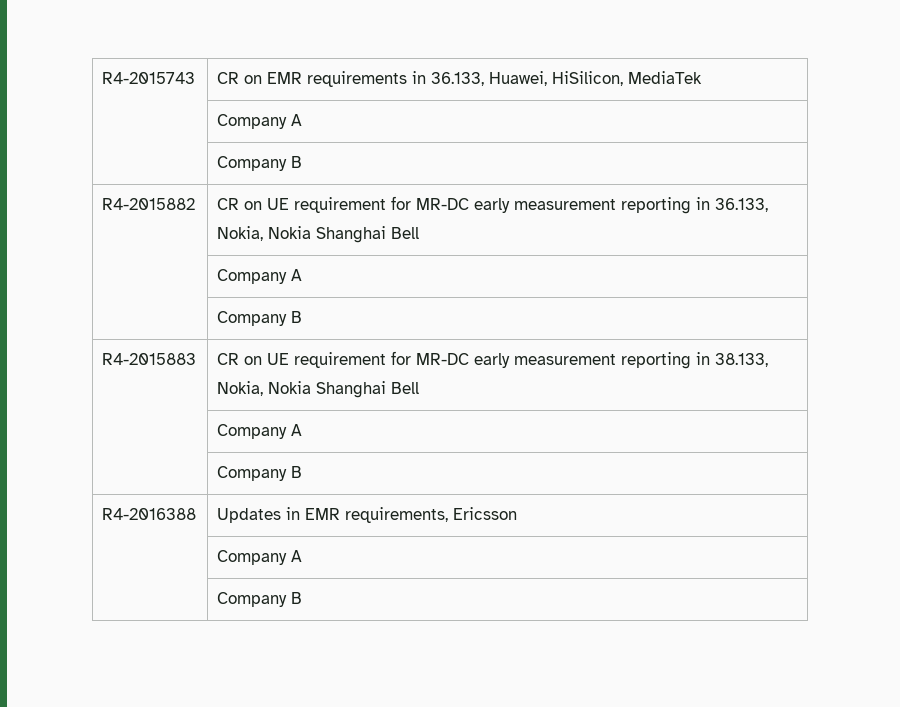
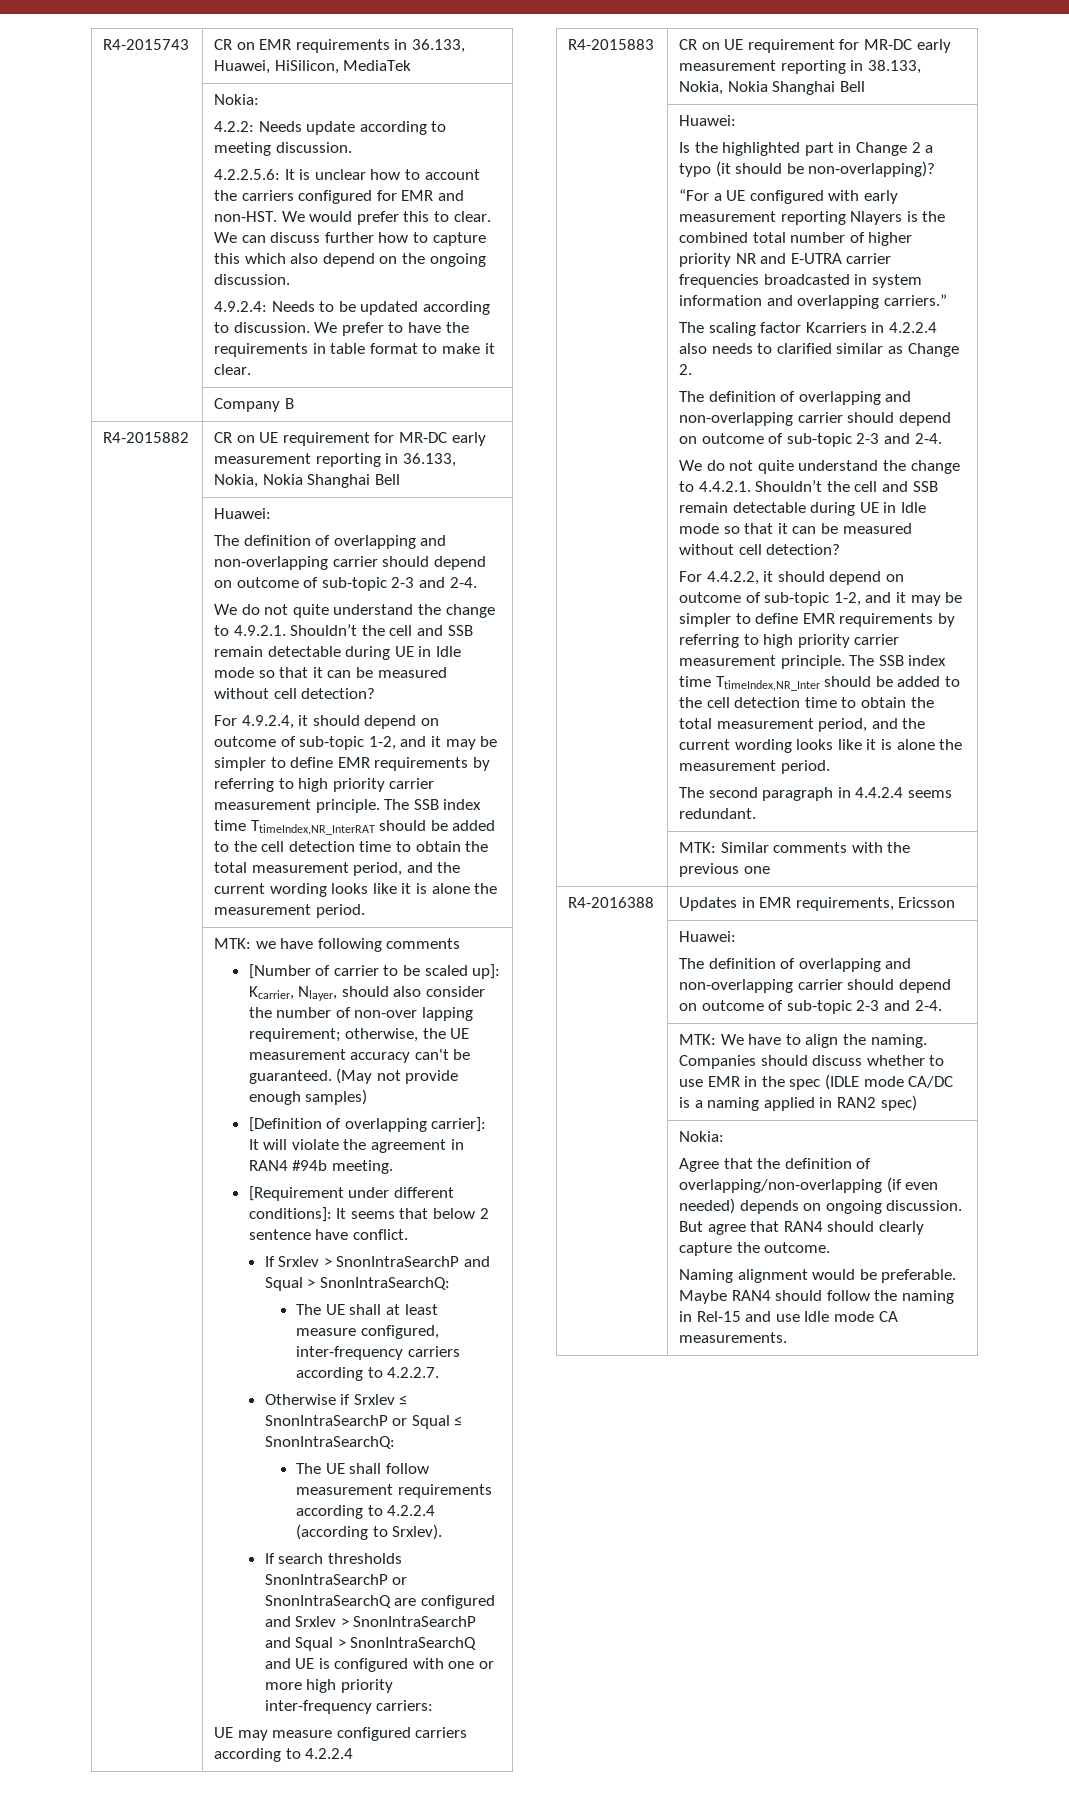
[217,114,303,129] Company A -> [214,94,260,105] [214,121,447,135] [214,142,352,156] [214,169,480,180] [214,190,465,204] [214,211,491,225] [214,232,486,246] [214,253,486,267] [214,274,291,285] [214,301,491,315] [214,322,469,336] [214,343,495,357] [214,364,252,375] Nokia: // 4.2.2: Needs update according to meeting discussion. // 4.2.2.5.6: It is unclear how to account the carriers configured for EMR and non-HST. We would prefer this to clear. We can discuss further how to capture this which also depend on the ongoing discussion. // 4.9.2.4: Needs to be updated according to discussion. We prefer to have the requirements in table format to make it clear.
[217,269,303,284] [217,311,303,326] Company A // | Company B -> [214,508,272,519] [214,535,447,549] [214,556,486,570] [214,577,477,591] [214,604,495,618] [214,624,473,636] [214,646,462,660] [214,667,447,678] [214,688,376,699] [214,715,440,729] [214,736,498,750] [214,757,491,771] [214,778,435,792] [214,799,482,813] [214,820,496,835] [214,841,489,852] [214,862,461,876] [214,883,498,897] [214,904,365,918] [214,938,461,952] [248,964,501,979] [248,986,485,1001] [248,1007,473,1021] [248,1028,470,1042] [248,1049,471,1063] [248,1068,459,1084] [248,1089,368,1105] [248,1117,487,1132] [248,1139,464,1153] [248,1160,393,1174] [248,1186,454,1201] [248,1207,489,1222] [248,1229,408,1240] [264,1256,490,1267] [264,1277,450,1291] [296,1304,438,1315] [296,1325,439,1339] [296,1346,460,1360] [296,1367,440,1381] [264,1394,408,1405] [264,1415,463,1429] [264,1436,395,1449] [296,1463,430,1474] [296,1484,492,1498] [296,1505,436,1519] [296,1524,443,1540] [264,1553,402,1564] [264,1574,408,1585] [264,1595,495,1609] [264,1616,477,1627] [264,1637,477,1651] [264,1658,495,1672] [264,1679,393,1693] [264,1700,434,1714] [214,1727,468,1741] [214,1748,354,1762] Huawei: // The definition of overlapping and non-overlapping carrier should depend on outcome of sub-topic 2-3 and 2-4. // We do not quite understand the change to 4.9.2.1. Shouldn’t the cell and SSB remain detectable during UE in Idle mode so that it can be measured without cell detection? // For 4.9.2.4, it should depend on outcome of sub-topic 1-2, and it may be simpler to define EMR requirements by referring to high priority carrier measurement principle. The SSB index time TtimeIndex,NR_InterRAT should be added to the cell detection time to obtain the total measurement period, and the current wording looks like it is alone the measurement period. // | MTK: we have following comments // [Number of carrier to be scaled up]: Kcarrier, Nlayer, should also consider the number of non-over lapping requirement; otherwise, the UE measurement accuracy can't be guaranteed. (May not provide enough samples) // [Definition of overlapping carrier]: It will violate the agreement in RAN4 #94b meeting. // [Requirement under different conditions]: It seems that below 2 sentence have conflict. // If Srxlev > SnonIntraSearchP and Squal > SnonIntraSearchQ: // The UE shall at least measure configured, inter-frequency carriers according to 4.2.2.7. // Otherwise if Srxlev ≤ SnonIntraSearchP or Squal ≤ SnonIntraSearchQ: // The UE shall follow measurement requirements according to 4.2.2.4 (according to Srxlev). // If search thresholds SnonIntraSearchP or SnonIntraSearchQ are configured and Srxlev > SnonIntraSearchP and Squal > SnonIntraSearchQ and UE is configured with one or more high priority inter-frequency carriers: // UE may measure configured carriers according to 4.2.2.4
[217,424,303,439] [217,466,303,481] Company A // | Company B -> [679,115,737,126] [679,142,934,156] [679,161,936,177] [679,189,899,204] [679,211,946,225] [679,232,913,246] [679,253,892,267] [679,274,922,288] [679,294,947,309] [679,322,938,336] [679,343,959,357] [679,364,693,375] [679,391,912,405] [679,412,951,426] [679,433,942,447] [679,460,960,474] [679,480,938,492] [679,502,927,516] [679,523,912,534] [679,544,841,555] [679,571,905,585] [679,592,963,606] [679,613,956,627] [679,634,900,648] [679,655,947,669] [679,676,961,691] [679,697,934,708] [679,718,926,732] [679,739,963,753] [679,760,830,774] [679,787,953,801] [679,808,757,819] [679,842,911,853] [679,863,770,877] Huawei: // Is the highlighted part in Change 2 a typo (it should be non-overlapping)? // “For a UE configured with early measurement reporting Nlayers is the combined total number of higher priority NR and E-UTRA carrier frequencies broadcasted in system information and overlapping carriers.” // The scaling factor Kcarriers in 4.2.2.4 also needs to clarified similar as Change 2. // The definition of overlapping and non-overlapping carrier should depend on outcome of sub-topic 2-3 and 2-4. // We do not quite understand the change to 4.4.2.1. Shouldn’t the cell and SSB remain detectable during UE in Idle mode so that it can be measured without cell detection? // For 4.4.2.2, it should depend on outcome of sub-topic 1-2, and it may be simpler to define EMR requirements by referring to high priority carrier measurement principle. The SSB index time TtimeIndex,NR_Inter should be added to the cell detection time to obtain the total measurement period, and the current wording looks like it is alone the measurement period. // The second paragraph in 4.4.2.4 seems redundant. // | MTK: Similar comments with the previous one
[217,550,303,565] [217,592,303,607] Company A // | Company B -> [679,931,737,942] [679,958,912,972] [679,979,951,993] [679,1000,942,1014] [679,1034,927,1048] [679,1055,945,1069] [679,1074,954,1090] [679,1095,917,1111] [679,1131,725,1142] [679,1158,872,1172] [679,1177,939,1193] [679,1198,963,1214] [679,1221,925,1235] [679,1242,831,1256] [679,1269,957,1283] [679,1290,955,1304] [679,1311,898,1322] [679,1332,788,1343] Huawei: // The definition of overlapping and non-overlapping carrier should depend on outcome of sub-topic 2-3 and 2-4. // | MTK: We have to align the naming. Companies should discuss whether to use EMR in the spec (IDLE mode CA/DC is a naming applied in RAN2 spec) // | Nokia: // Agree that the definition of overlapping/non-overlapping (if even needed) depends on ongoing discussion. But agree that RAN4 should clearly capture the outcome. // Naming alignment would be preferable. Maybe RAN4 should follow the naming in Rel-15 and use Idle mode CA measurements.

